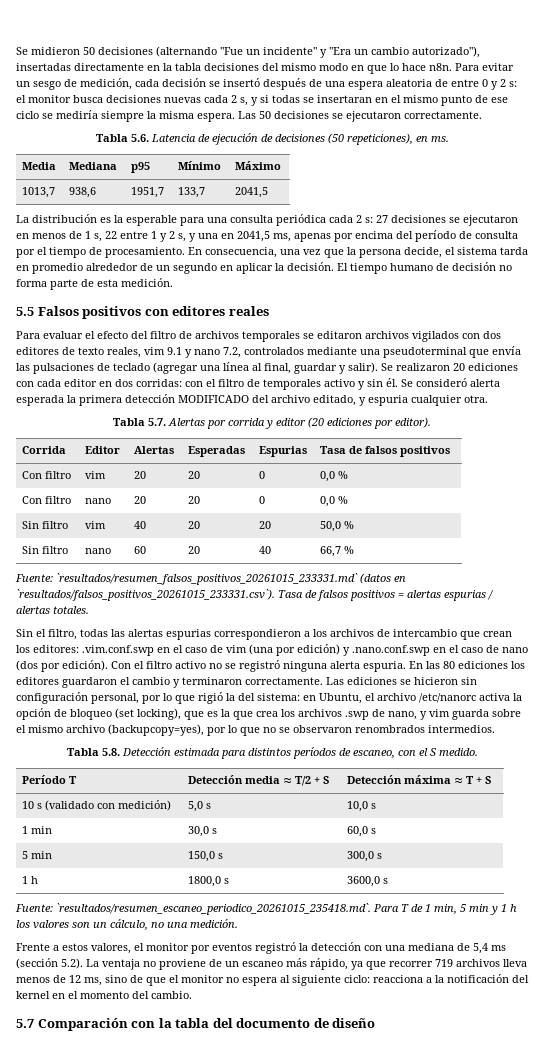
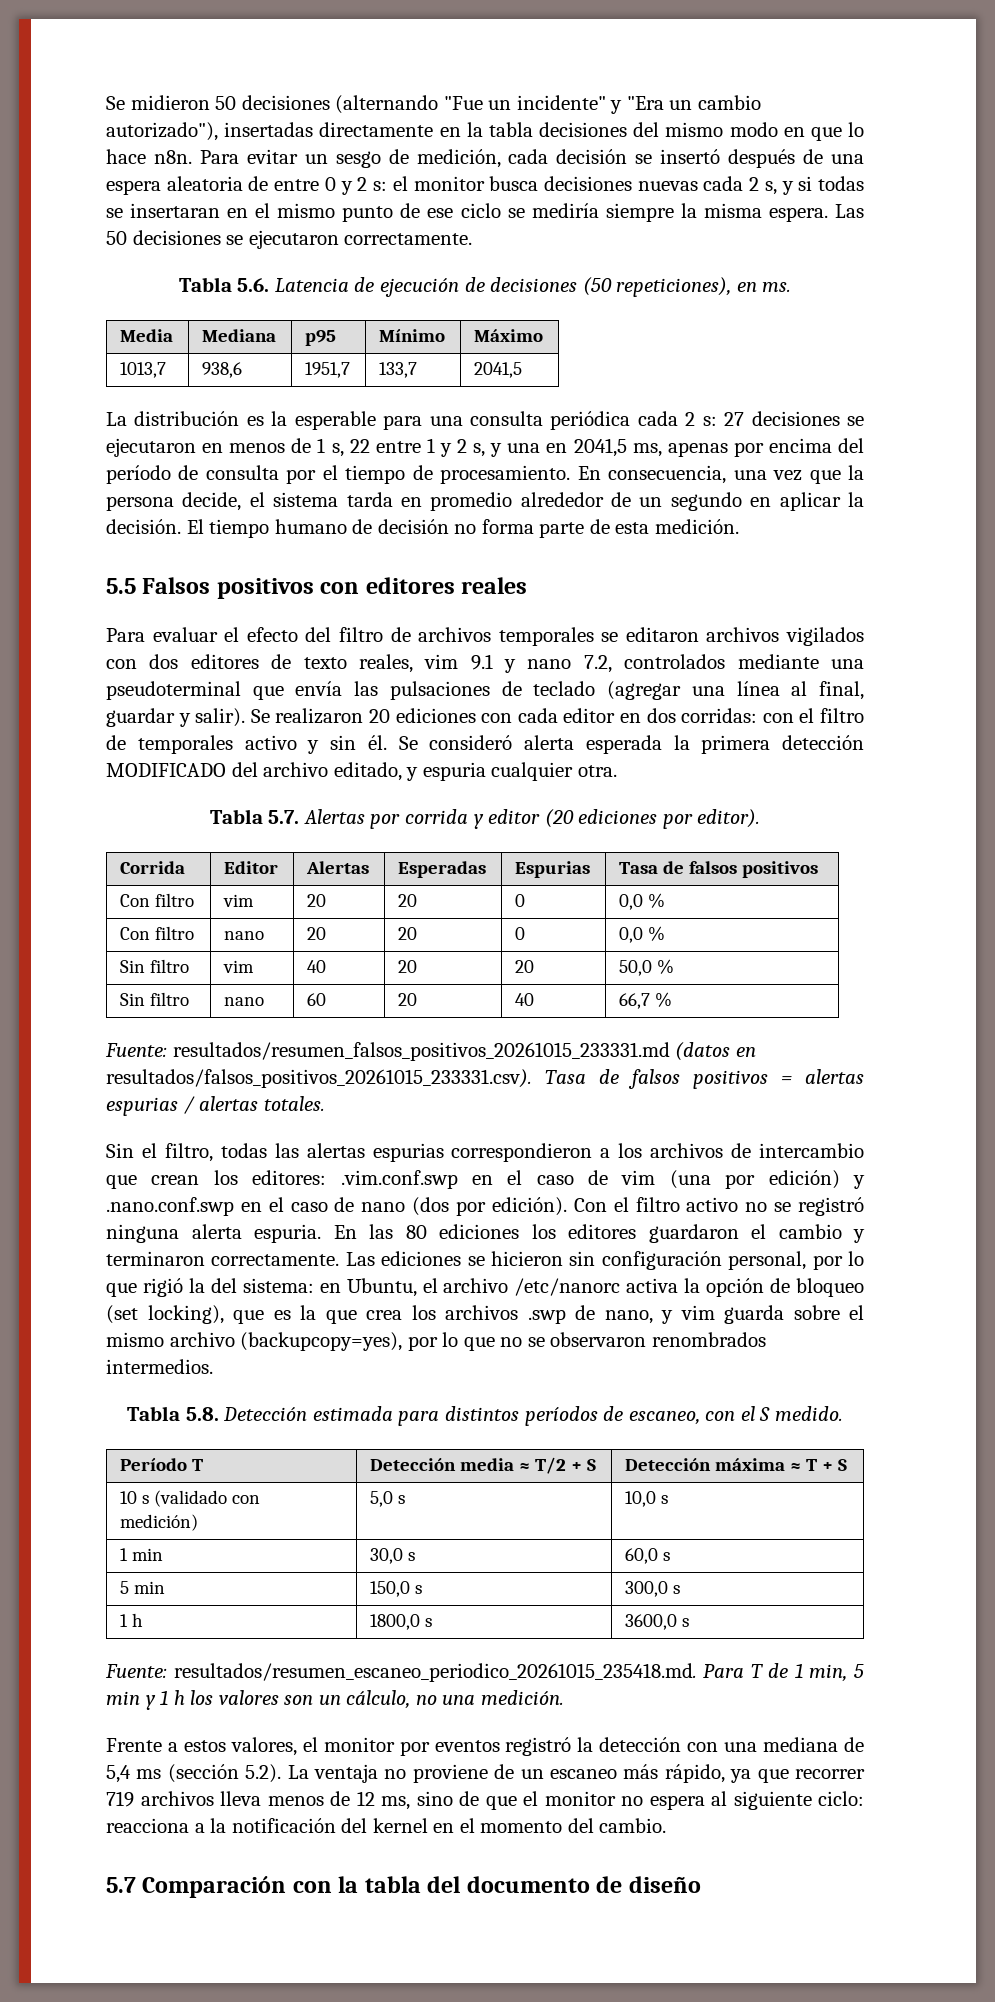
[56,573,358,585] `resultados/resumen_falsos_positivos_20261015_233331.md` -> [172,1042,670,1061] resultados/resumen_falsos_positivos_20261015_233331.md
[16,589,275,601] `resultados/falsos_positivos_20261015_233331.csv`). -> [106,1069,532,1088] resultados/falsos_positivos_20261015_233331.csv).
[56,903,371,915] `resultados/resumen_escaneo_periodico_20261015_235418.md`. -> [173,1663,697,1682] resultados/resumen_escaneo_periodico_20261015_235418.md.

